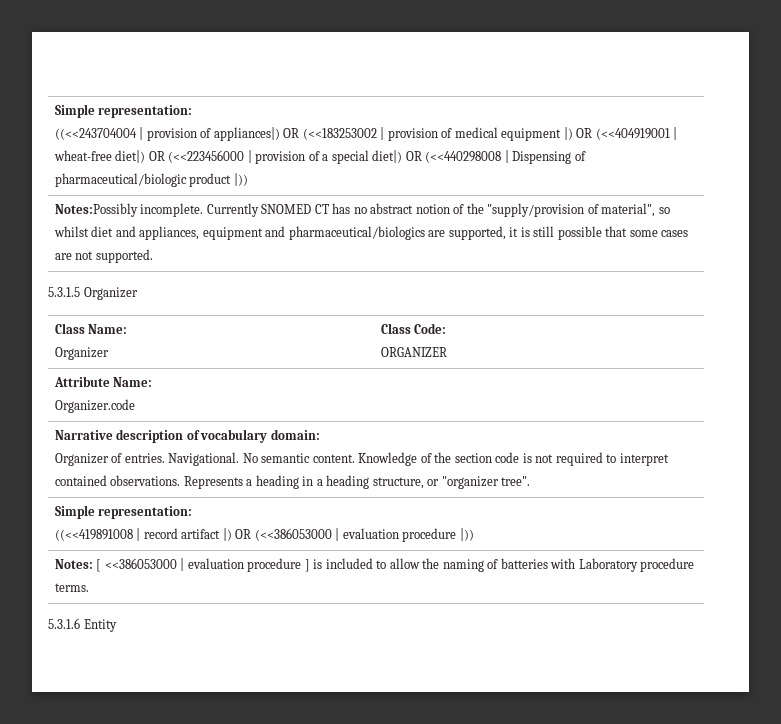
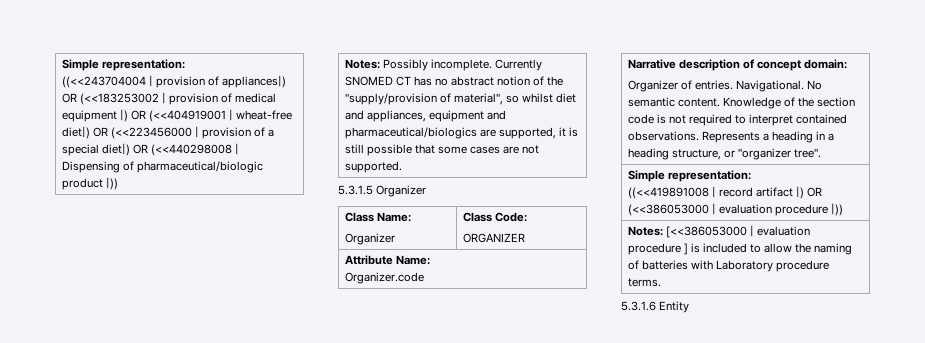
[54,203,138,217] Notes:Possibly -> [344,59,428,71] Notes: Possibly
[200,429,268,443] vocabulary -> [757,60,802,71] concept
[96,558,177,572] [ <<386053000 -> [665,226,747,238] [<<386053000

